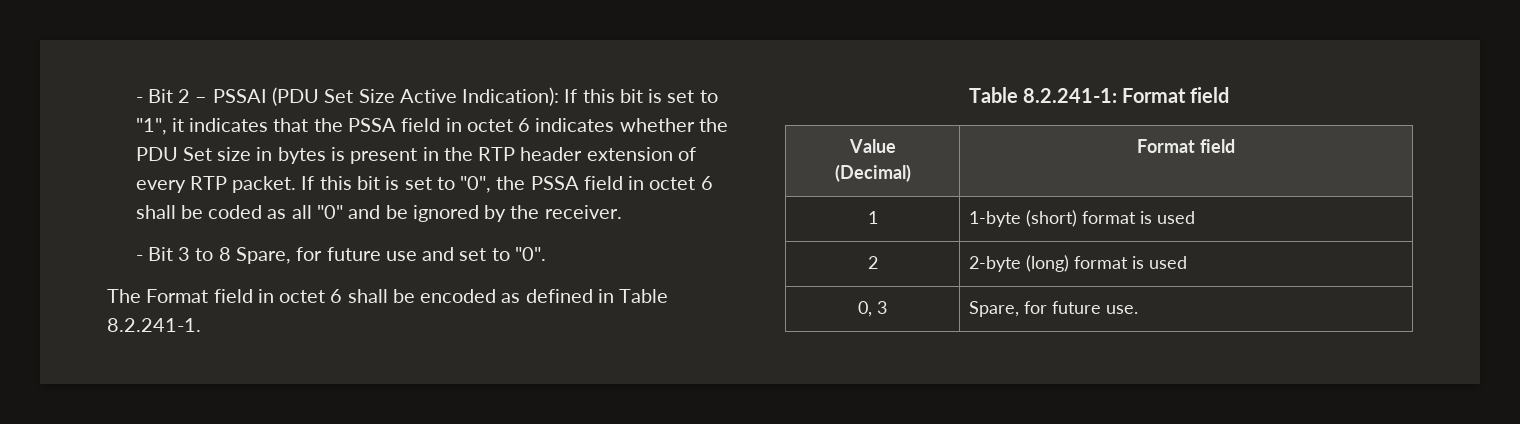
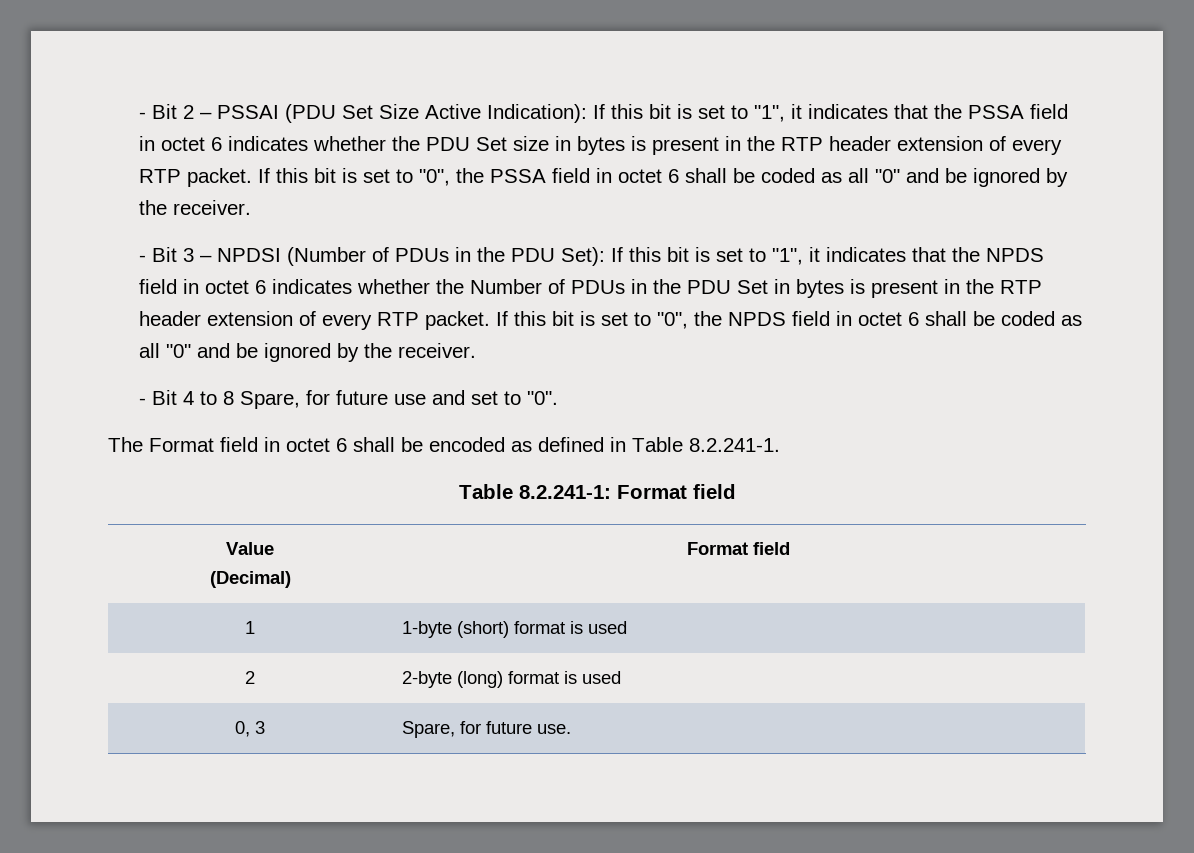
(191, 254) none -> [199,247,1044,266] [138,279,1042,298] [138,311,1082,330] [138,343,476,362] [138,390,194,405] – NPDSI (Number of PDUs in the PDU Set): If this bit is set to "1", it indicates that the NPDS field in octet 6 indicates whether the Number of PDUs in the PDU Set in bytes is present in the RTP header extension of every RTP packet. If this bit is set to "0", the NPDS field in octet 6 shall be coded as all "0" and be ignored by the receiver. // - Bit 4

